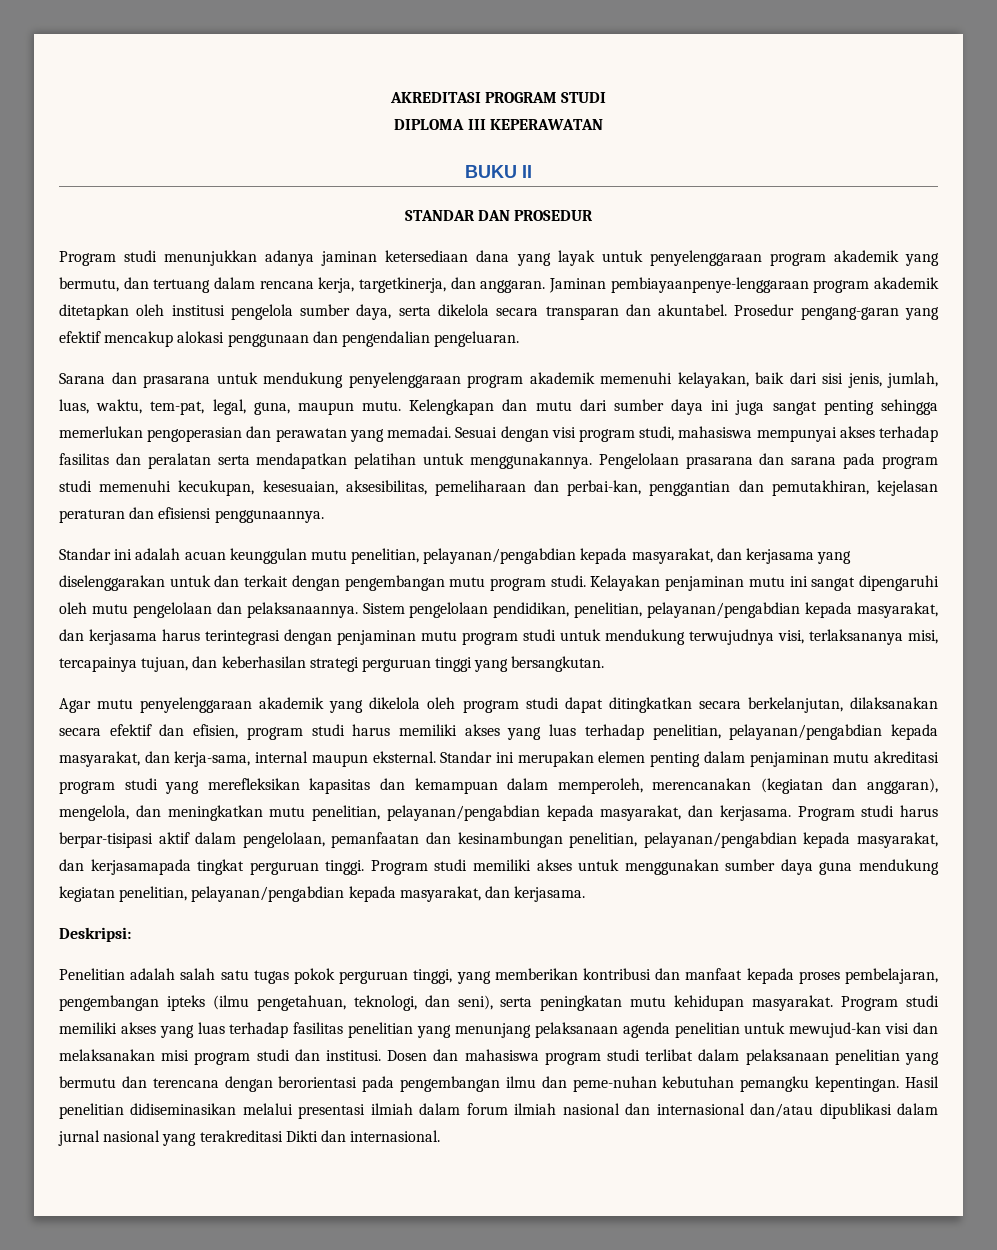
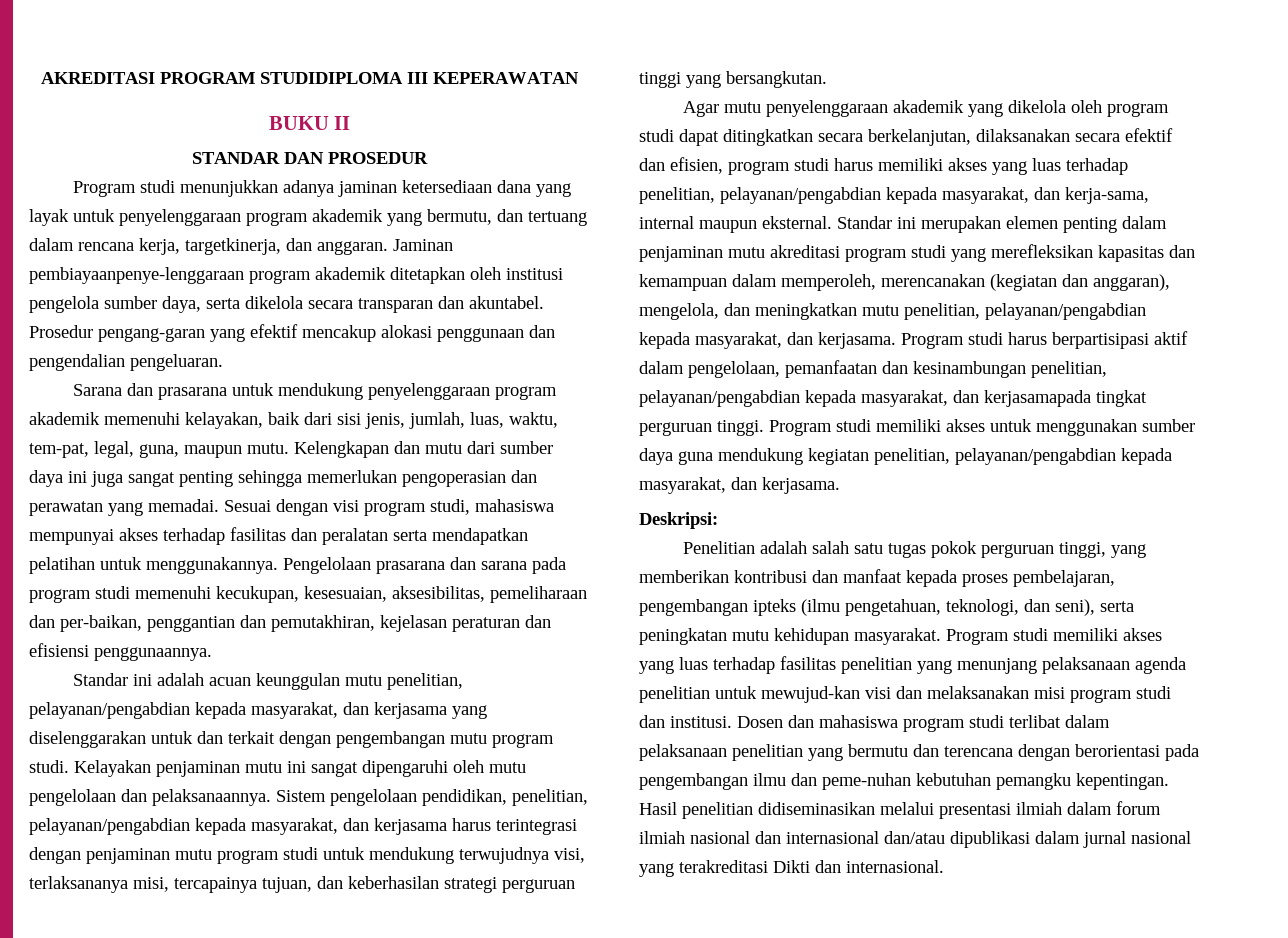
[561,92,607,103] [394,119,465,130] STUDI // DIPLOMA -> [260,72,403,84] STUDIDIPLOMA
[567,480,642,496] perbai-kan, -> [60,615,142,632] per-baikan,
[59,832,153,848] berpar-tisipasi -> [1052,332,1149,349] berpartisipasi

